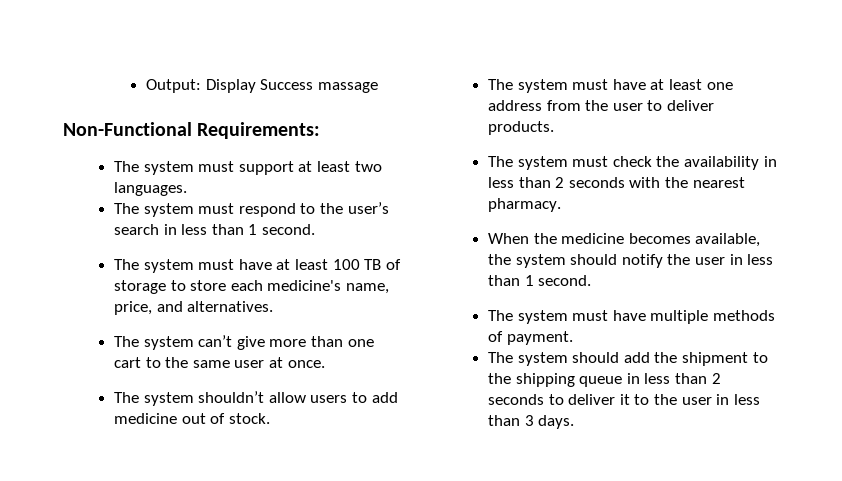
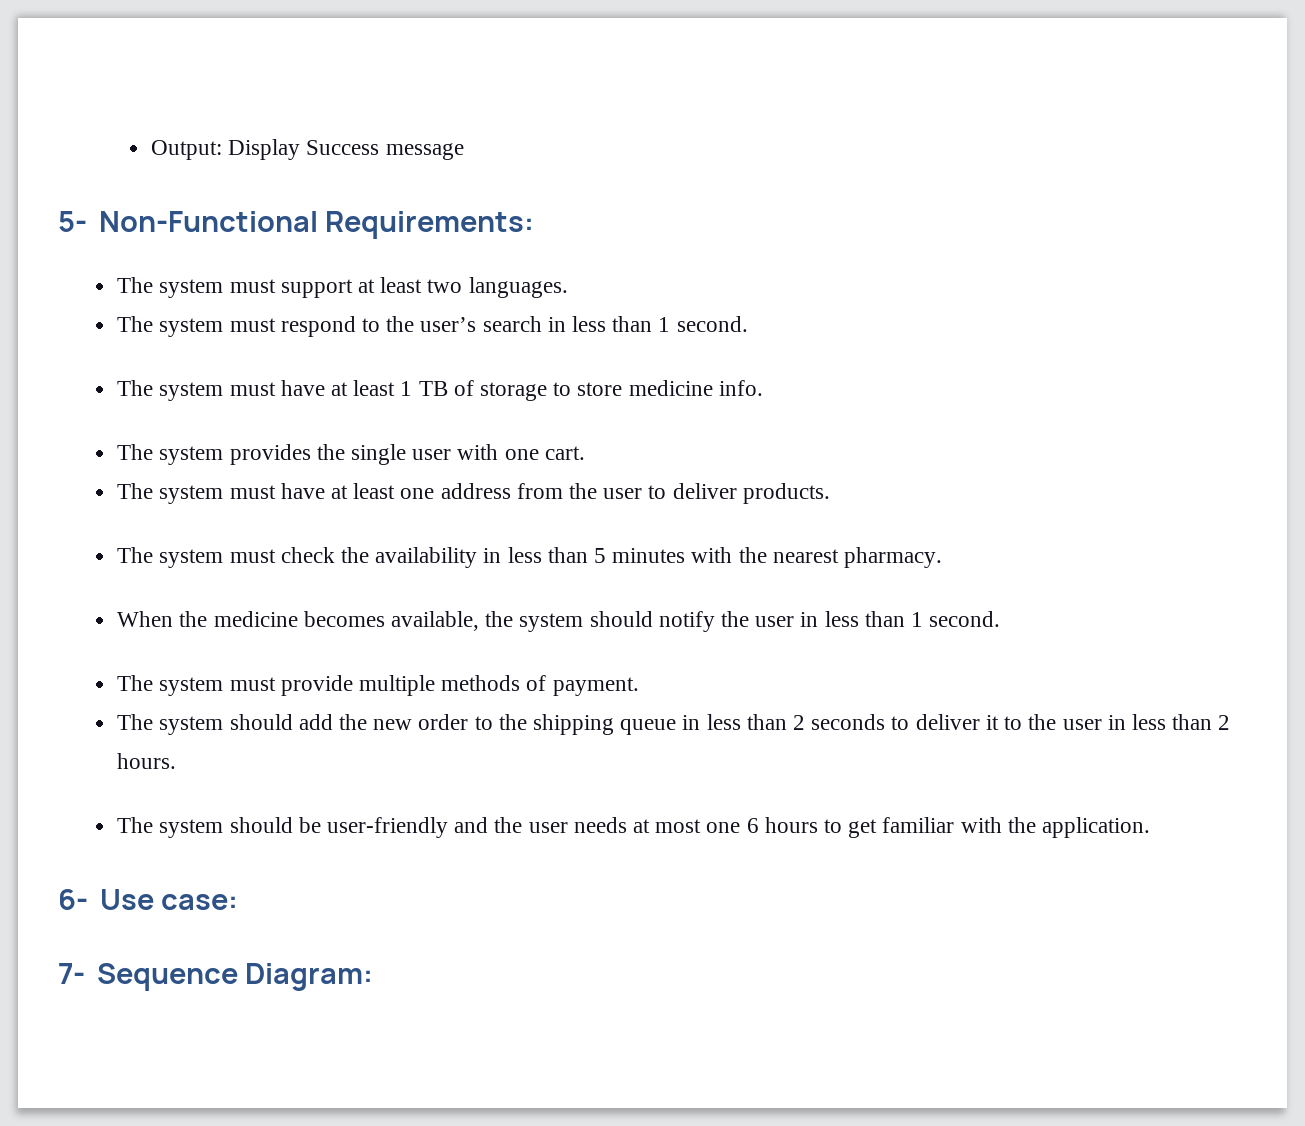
[318,82,379,93] massage // -> [385,143,464,160] [58,211,87,232] message // 5-
[332,259,360,270] 100 -> [400,381,413,396] 1
[230,280,389,294] [113,301,274,315] [113,335,374,350] [113,357,325,368] [113,391,398,406] [113,413,270,424] each medicine's name, price, and alternatives. // The system can’t give more than one cart to the same user at once. // The system shouldn’t allow users to add medicine out of stock. -> [628,380,763,396] [117,444,585,465] medicine info. // The system provides the single user with one cart.
[555,177,625,188] 2 seconds -> [593,548,686,563] 5 minutes
[612,310,646,321] have -> [280,675,353,696] provide
[681,352,748,366] shipment -> [373,714,469,730] new order
[524,415,575,429] 3 days. -> [1218,715,1231,730] [117,753,177,769] [117,817,1151,838] [58,889,239,910] [58,963,374,991] 2 hours. // The system should be user-friendly and the user needs at most one 6 hours to get familiar with the application. // 6- Use case: // 7- Sequence Diagram:

